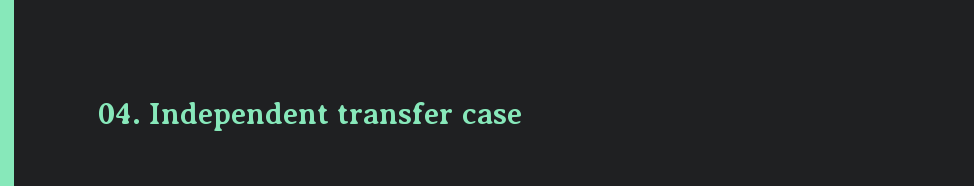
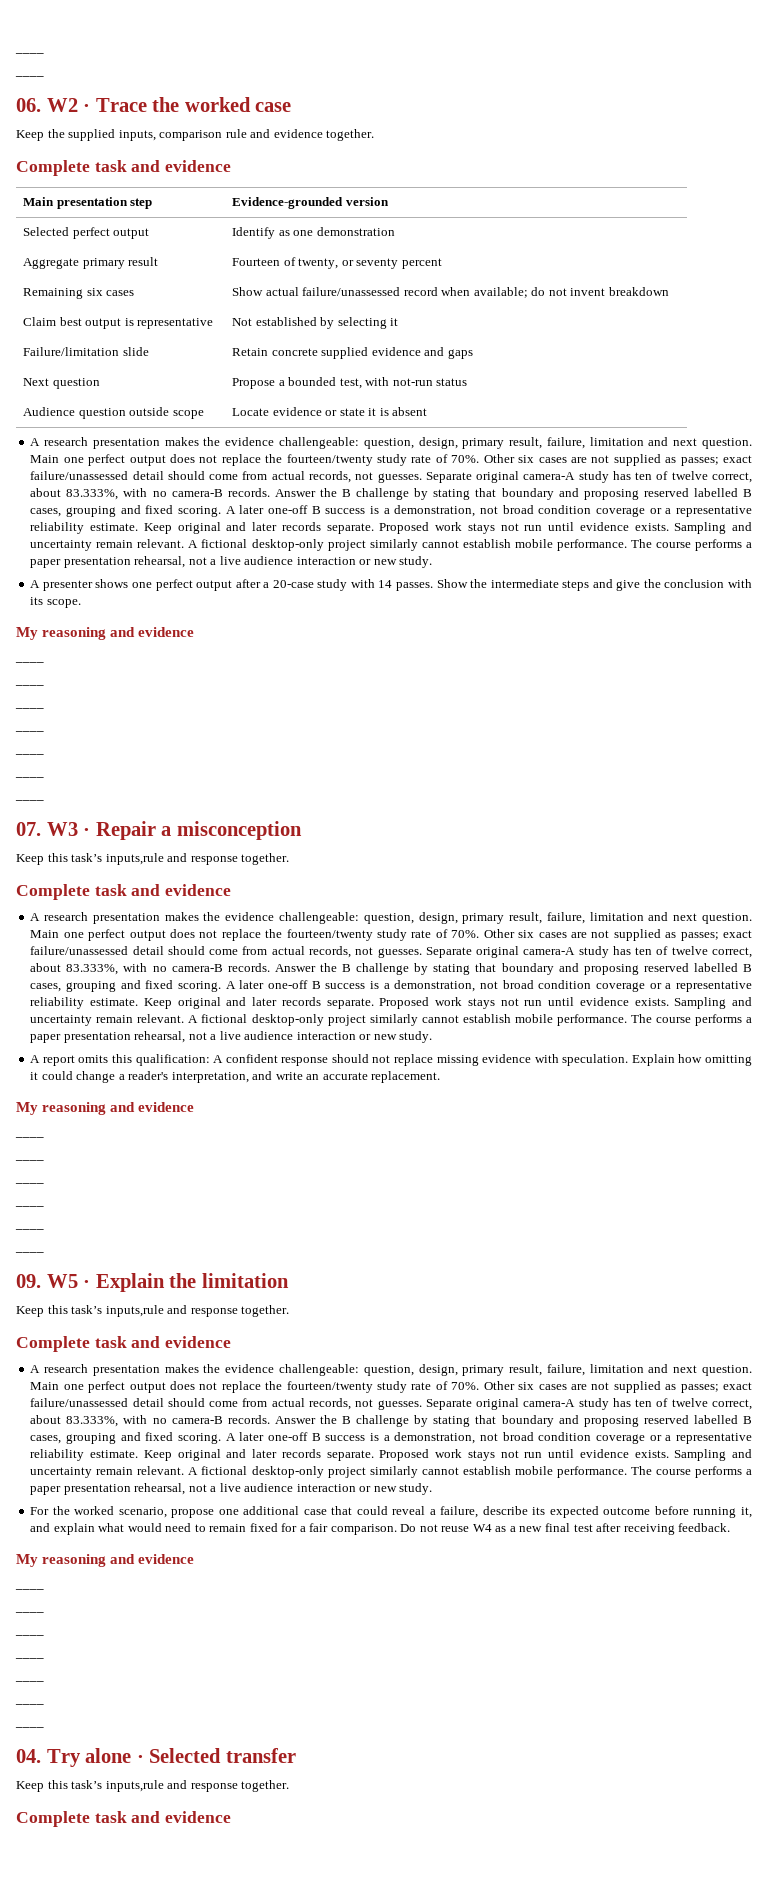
[98,102,522,131] 04. Independent transfer case -> [15,52,44,54] [15,75,44,77] [16,97,292,112] [16,129,375,141] [16,160,232,176] [23,197,153,209] [232,197,389,209] [23,227,150,239] [232,227,395,239] [23,257,159,269] [232,257,442,269] [23,288,135,299] [232,287,669,298] [23,317,214,329] [232,317,399,329] [23,347,149,356] [232,347,473,359] [23,378,100,389] [232,377,468,389] [23,407,204,419] [232,407,428,416] [30,437,752,449] [30,454,752,466] [30,471,752,483] [30,488,752,500] [30,505,753,517] [30,522,752,534] [30,539,752,551] [30,556,433,568] [30,579,752,591] [30,597,81,608] [16,627,195,640] [15,661,44,663] [15,684,44,686] [15,707,44,709] [15,730,44,732] [15,753,44,755] [15,776,44,778] [15,799,44,801] [16,821,302,840] [16,853,290,865] [16,884,232,900] [30,912,752,924] [30,929,752,941] [30,946,752,958] [30,963,752,975] [30,980,753,992] [30,997,752,1009] [30,1014,752,1026] [30,1031,433,1043] [30,1054,753,1066] [30,1071,441,1083] [16,1102,195,1115] [15,1136,44,1138] [15,1159,44,1161] [15,1182,44,1184] [15,1205,44,1207] [15,1228,44,1230] [15,1251,44,1253] [16,1273,289,1292] [16,1305,290,1317] [16,1336,232,1352] [30,1364,752,1376] [30,1381,752,1393] [30,1398,752,1410] [30,1415,752,1427] [30,1432,753,1444] [30,1449,752,1461] [30,1466,752,1478] [30,1483,433,1495] [30,1506,752,1518] [30,1523,731,1535] [16,1554,195,1567] [15,1588,44,1590] [15,1611,44,1613] [15,1634,44,1636] [15,1657,44,1659] [15,1680,44,1682] [15,1703,44,1705] [15,1726,44,1728] [16,1748,296,1767] [16,1780,290,1792] [16,1811,232,1827] ____ // ____ // 06. W2 · Trace the worked case // Keep the supplied inputs, comparison rule and evidence together. // Complete task and evidence // Main presentation step | Evidence-grounded version // Selected perfect output | Identify as one demonstration // Aggregate primary result | Fourteen of twenty, or seventy percent // Remaining six cases | Show actual failure/unassessed record when available; do not invent breakdown // Claim best output is representative | Not established by selecting it // Failure/limitation slide | Retain concrete supplied evidence and gaps // Next question | Propose a bounded test, with not-run status // Audience question outside scope | Locate evidence or state it is absent // A research presentation makes the evidence challengeable: question, design, primary result, failure, limitation and next question. Main one perfect output does not replace the fourteen/twenty study rate of 70%. Other six cases are not supplied as passes; exact failure/unassessed detail should come from actual records, not guesses. Separate original camera-A study has ten of twelve correct, about 83.333%, with no camera-B records. Answer the B challenge by stating that boundary and proposing reserved labelled B cases, grouping and fixed scoring. A later one-off B success is a demonstration, not broad condition coverage or a representative reliability estimate. Keep original and later records separate. Proposed work stays not run until evidence exists. Sampling and uncertainty remain relevant. A fictional desktop-only project similarly cannot establish mobile performance. The course performs a paper presentation rehearsal, not a live audience interaction or new study. // A presenter shows one perfect output after a 20-case study with 14 passes. Show the intermediate steps and give the conclusion with its scope. // My reasoning and evidence // ____ // ____ // ____ // ____ // ____ // ____ // ____ // 07. W3 · Repair a misconception // Keep this task’s inputs,rule and response together. // Complete task and evidence // A research presentation makes the evidence challengeable: question, design, primary result, failure, limitation and next question. Main one perfect output does not replace the fourteen/twenty study rate of 70%. Other six cases are not supplied as passes; exact failure/unassessed detail should come from actual records, not guesses. Separate original camera-A study has ten of twelve correct, about 83.333%, with no camera-B records. Answer the B challenge by stating that boundary and proposing reserved labelled B cases, grouping and fixed scoring. A later one-off B success is a demonstration, not broad condition coverage or a representative reliability estimate. Keep original and later records separate. Proposed work stays not run until evidence exists. Sampling and uncertainty remain relevant. A fictional desktop-only project similarly cannot establish mobile performance. The course performs a paper presentation rehearsal, not a live audience interaction or new study. // A report omits this qualification: A confident response should not replace missing evidence with speculation. Explain how omitting it could change a reader's interpretation, and write an accurate replacement. // My reasoning and evidence // ____ // ____ // ____ // ____ // ____ // ____ // 09. W5 · Explain the limitation // Keep this task’s inputs,rule and response together. // Complete task and evidence // A research presentation makes the evidence challengeable: question, design, primary result, failure, limitation and next question. Main one perfect output does not replace the fourteen/twenty study rate of 70%. Other six cases are not supplied as passes; exact failure/unassessed detail should come from actual records, not guesses. Separate original camera-A study has ten of twelve correct, about 83.333%, with no camera-B records. Answer the B challenge by stating that boundary and proposing reserved labelled B cases, grouping and fixed scoring. A later one-off B success is a demonstration, not broad condition coverage or a representative reliability estimate. Keep original and later records separate. Proposed work stays not run until evidence exists. Sampling and uncertainty remain relevant. A fictional desktop-only project similarly cannot establish mobile performance. The course performs a paper presentation rehearsal, not a live audience interaction or new study. // For the worked scenario, propose one additional case that could reveal a failure, describe its expected outcome before running it, and explain what would need to remain fixed for a fair comparison. Do not reuse W4 as a new final test after receiving feedback. // My reasoning and evidence // ____ // ____ // ____ // ____ // ____ // ____ // ____ // 04. Try alone · Selected transfer // Keep this task’s inputs,rule and response together. // Complete task and evidence

